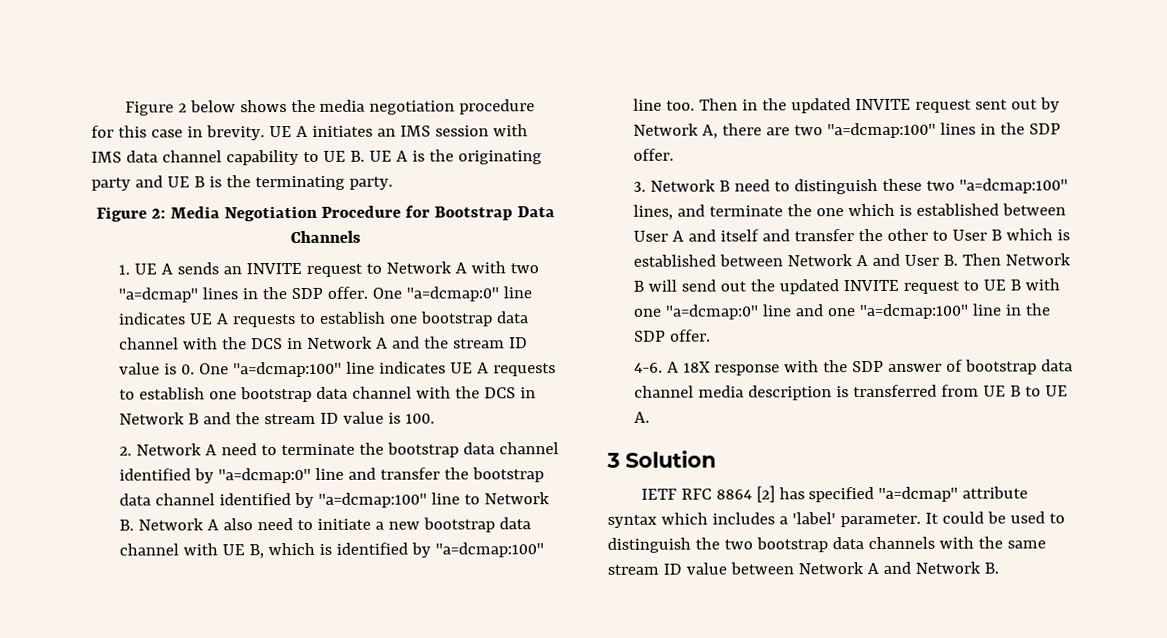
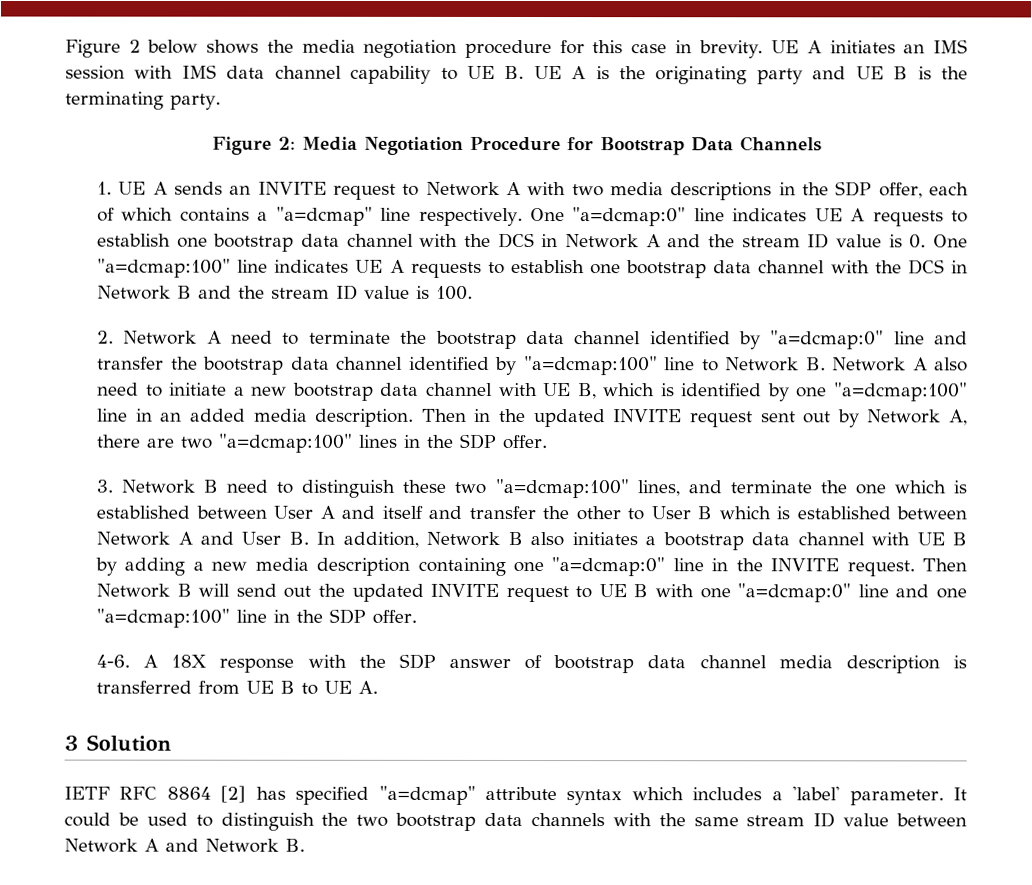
[117,286,368,303] "a=dcmap" lines in the SDP offer. -> [610,181,970,201] [97,206,523,227] media descriptions in the SDP offer, each of which contains a "a=dcmap" line respectively.
[434,542,544,558] [632,98,695,111] "a=dcmap:100" line too. -> [796,382,968,402] [97,408,415,427] one "a=dcmap:100" line in an added media description.
(958, 260) none -> [316,531,967,551] [95,557,915,577] In addition, Network B also initiates a bootstrap data channel with UE B by adding a new media description containing one "a=dcmap:0" line in the INVITE request.

